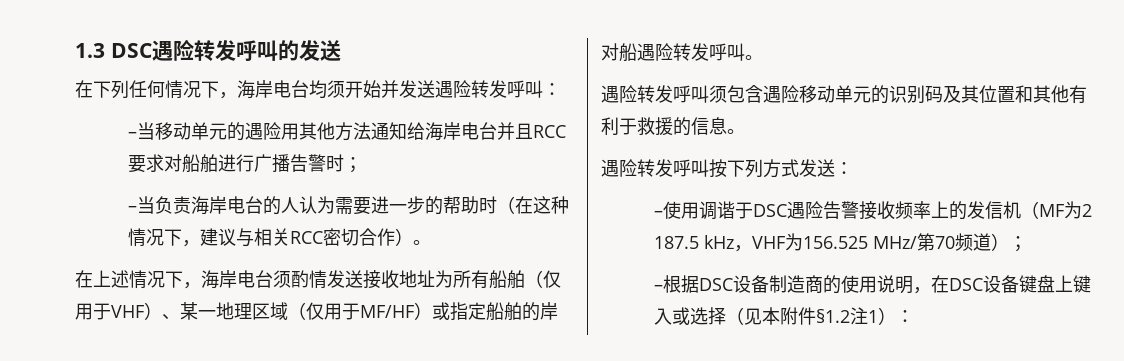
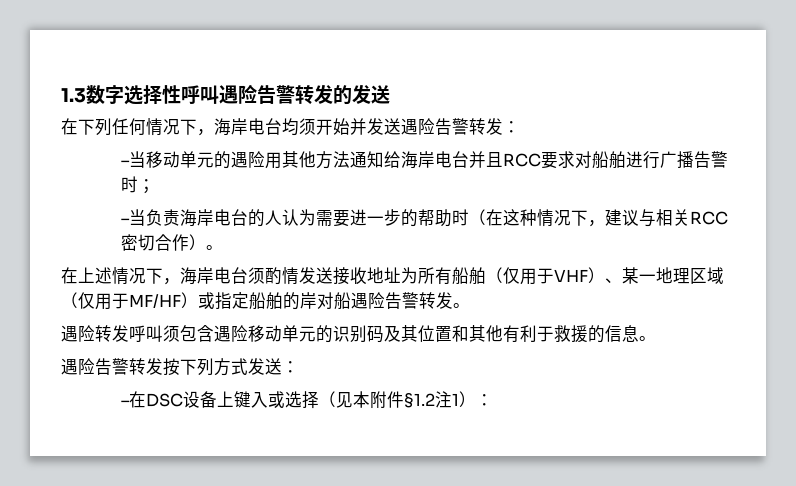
[110,39,278,61] DSC遇险转发呼叫 -> [86,84,333,105] 数字选择性呼叫遇险告警转发
[471,80,543,98] 转发呼叫 -> [435,118,503,135] 告警转发
[673,43,745,61] 转发呼叫 -> [385,292,453,309] 告警转发
[637,159,709,177] 转发呼叫 -> [95,358,163,375] 告警转发
[663,201,1093,220] [654,233,1028,252] [654,275,932,294] 使用调谐于DSC遇险告警接收频率上的发信机（MF为2 187.5 kHz，VHF为156.525 MHz/第70频道）； // –根据DSC设备制造商的使用说明， -> (131, 403) none
[1019,275,1056,293] 键盘 -> (218, 399) none

